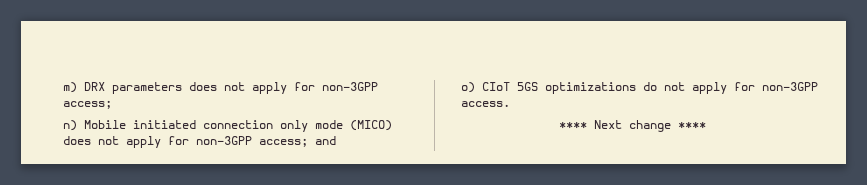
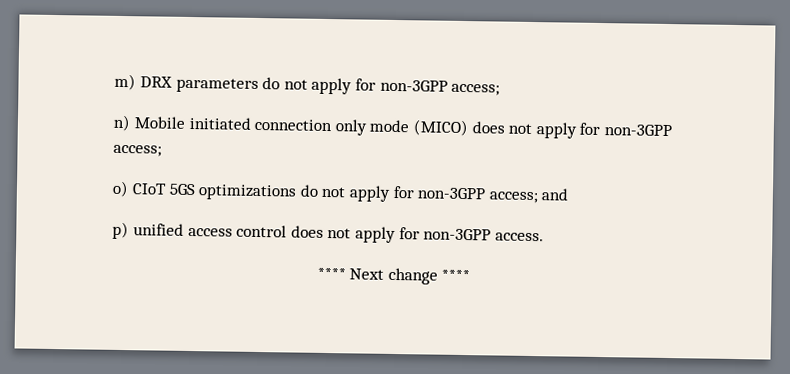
[188,82,217,91] does -> [262,77,281,90] do
[314,136,336,145] and -> (163, 150) none
(818, 86) none -> [488,188,569,204] [112,221,492,244] access; and // p) unified access control does not apply for non-3GPP

